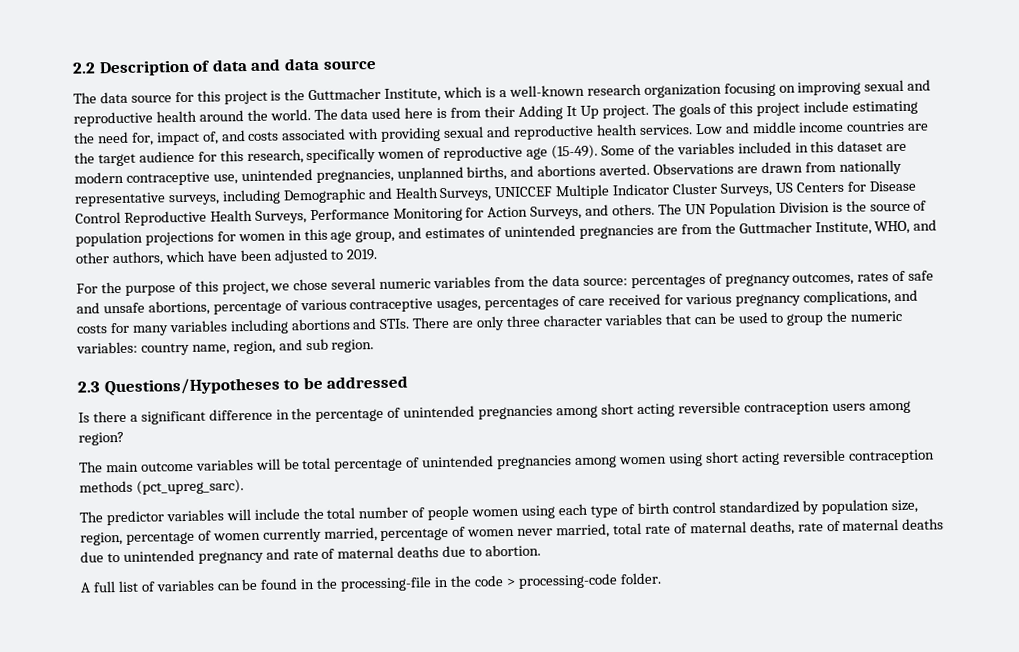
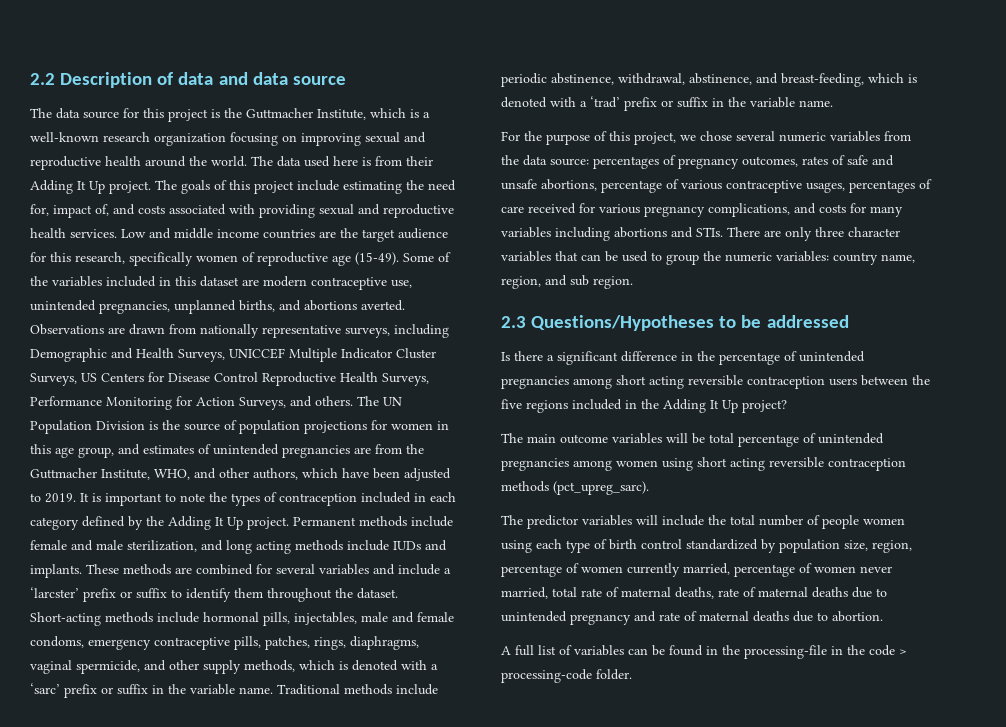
(378, 255) none -> [80,492,456,506] [30,516,453,530] [30,540,447,554] [30,564,451,578] [30,587,398,602] [30,612,454,626] [30,636,419,650] [30,660,438,674] [30,683,438,698] [501,73,917,87] [501,96,833,111] It is important to note the types of contraception included in each category defined by the Adding It Up project. Permanent methods include female and male sterilization, and long acting methods include IUDs and implants. These methods are combined for several variables and include a ‘larcster’ prefix or suffix to identify them throughout the dataset. Short-acting methods include hormonal pills, injectables, male and female condoms, emergency contraceptive pills, patches, rings, diaphragms, vaginal spermicide, and other supply methods, which is denoted with a ‘sarc’ prefix or suffix in the variable name. Traditional methods include periodic abstinence, withdrawal, abstinence, and breast-feeding, which is denoted with a ‘trad’ prefix or suffix in the variable name.
[868,400,911,414] [78,431,124,446] among region? -> [861,375,930,386] [501,399,787,413] between the five regions included in the Adding It Up project?

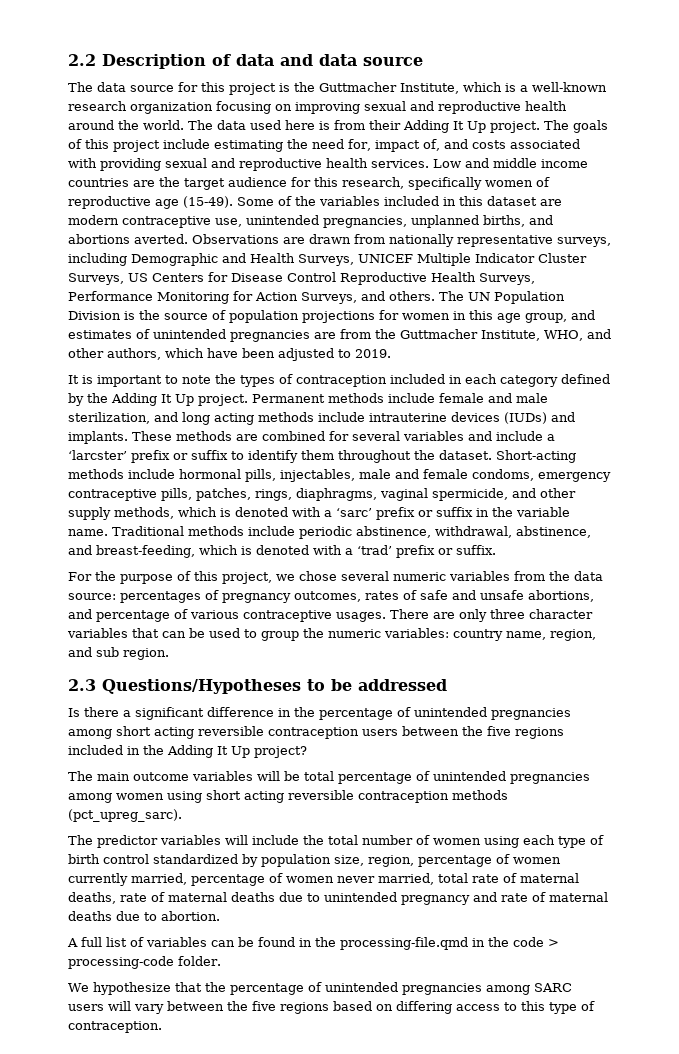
[229,348,285,359] UNICCEF -> [358,254,413,263] UNICEF
(76, 498) none -> (391, 353) //
[393,541,421,550] IUDs -> [369,412,547,424] intrauterine devices (IUDs)
[677,97,833,108] suffix in the variable name. -> [456,545,496,555] suffix.
(597, 185) none -> [68,609,92,619] and
[806,179,932,193] [501,203,903,217] [501,227,723,241] usages, percentages of care received for various pregnancy complications, and costs for many variables including abortions and STIs. -> [336,612,386,622] usages.
[822,515,859,529] people -> (430, 840) none
[744,645,827,659] processing-file -> [340,937,468,950] processing-file.qmd
(632, 674) none -> [68,982,572,995] [68,1001,595,1014] [68,1021,162,1033] // We hypothesize that the percentage of unintended pregnancies among SARC users will vary between the five regions based on differing access to this type of contraception.

